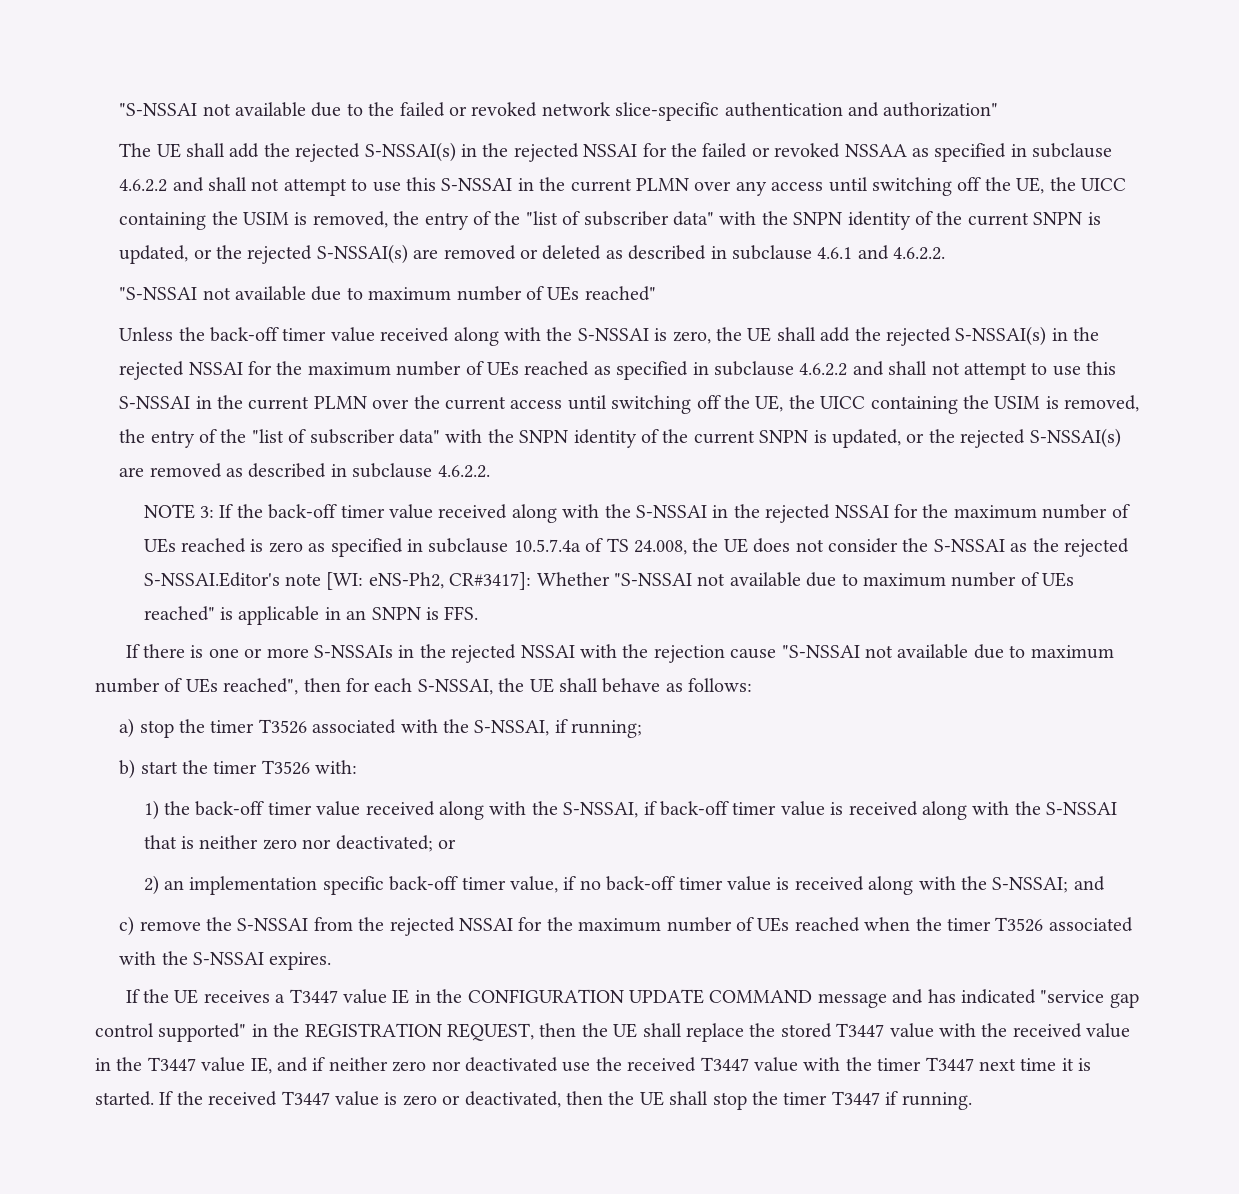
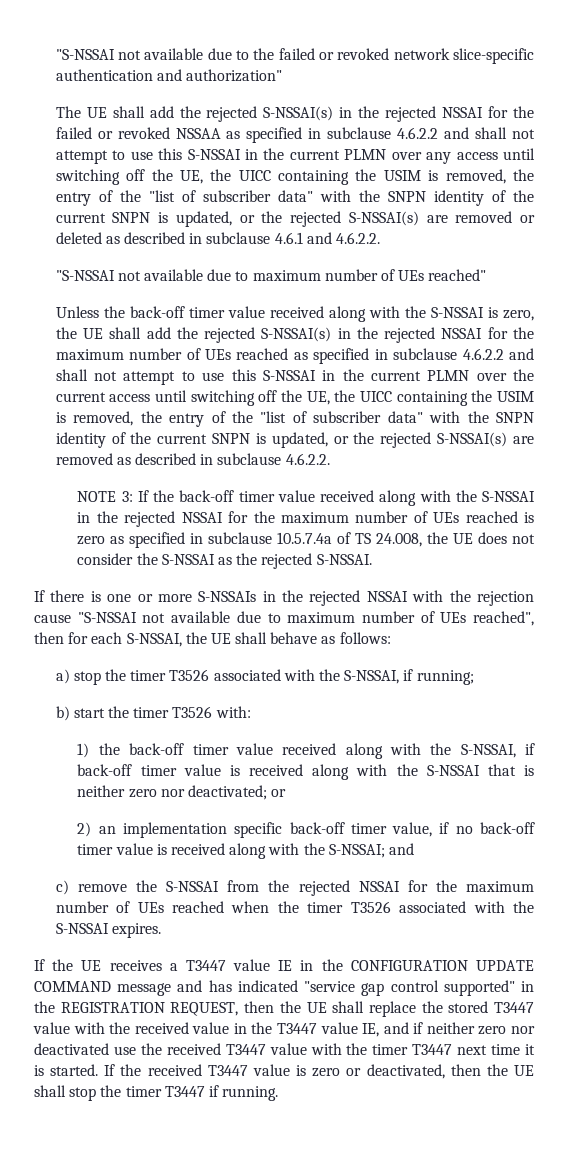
[143,572,1075,590] [143,606,479,625] S-NSSAI.Editor's note [WI: eNS-Ph2, CR#3417]: Whether "S-NSSAI not available due to maximum number of UEs reached" is applicable in an SNPN is FFS. -> [316,554,372,565] S-NSSAI.

